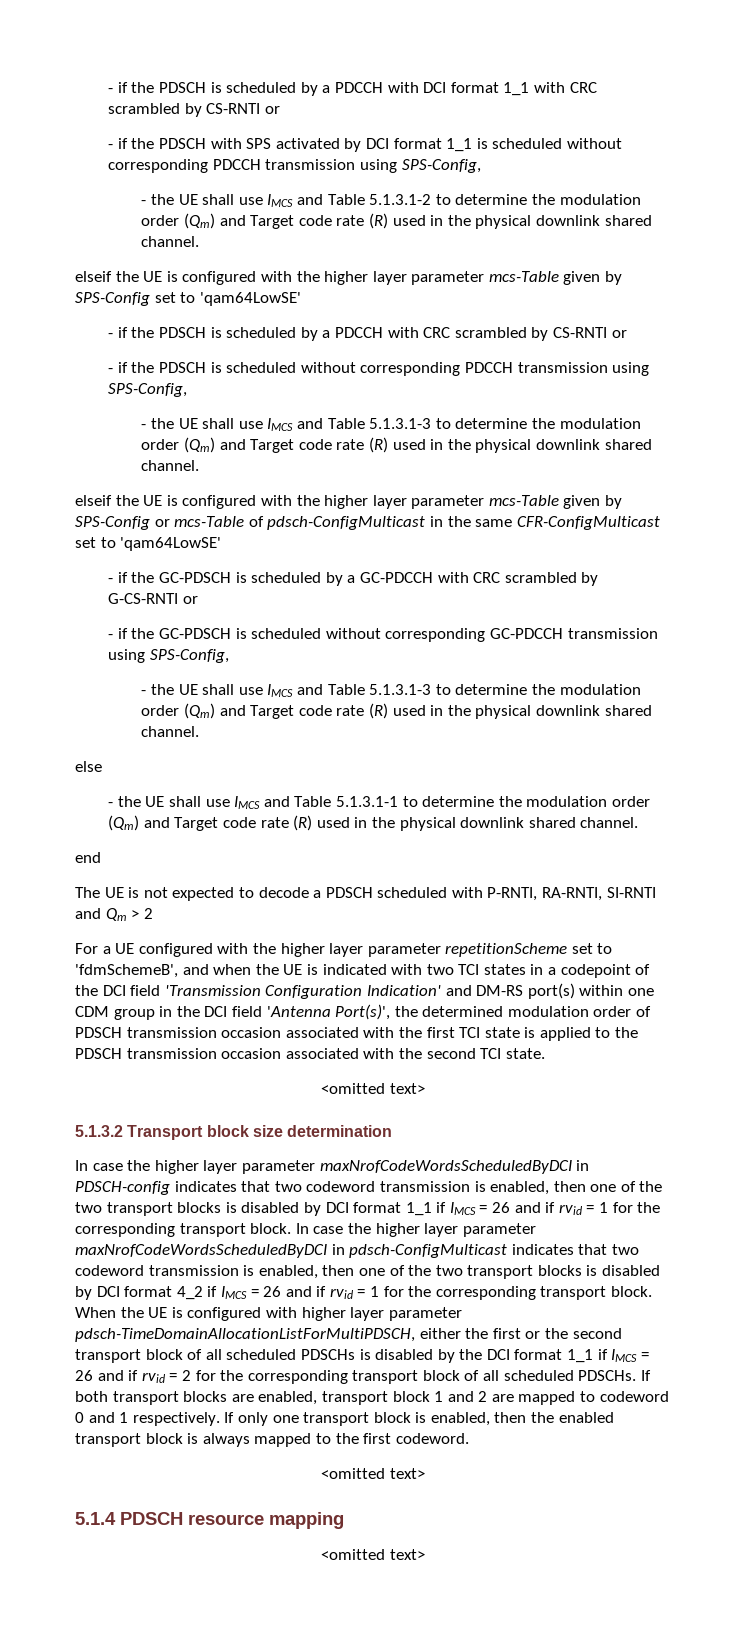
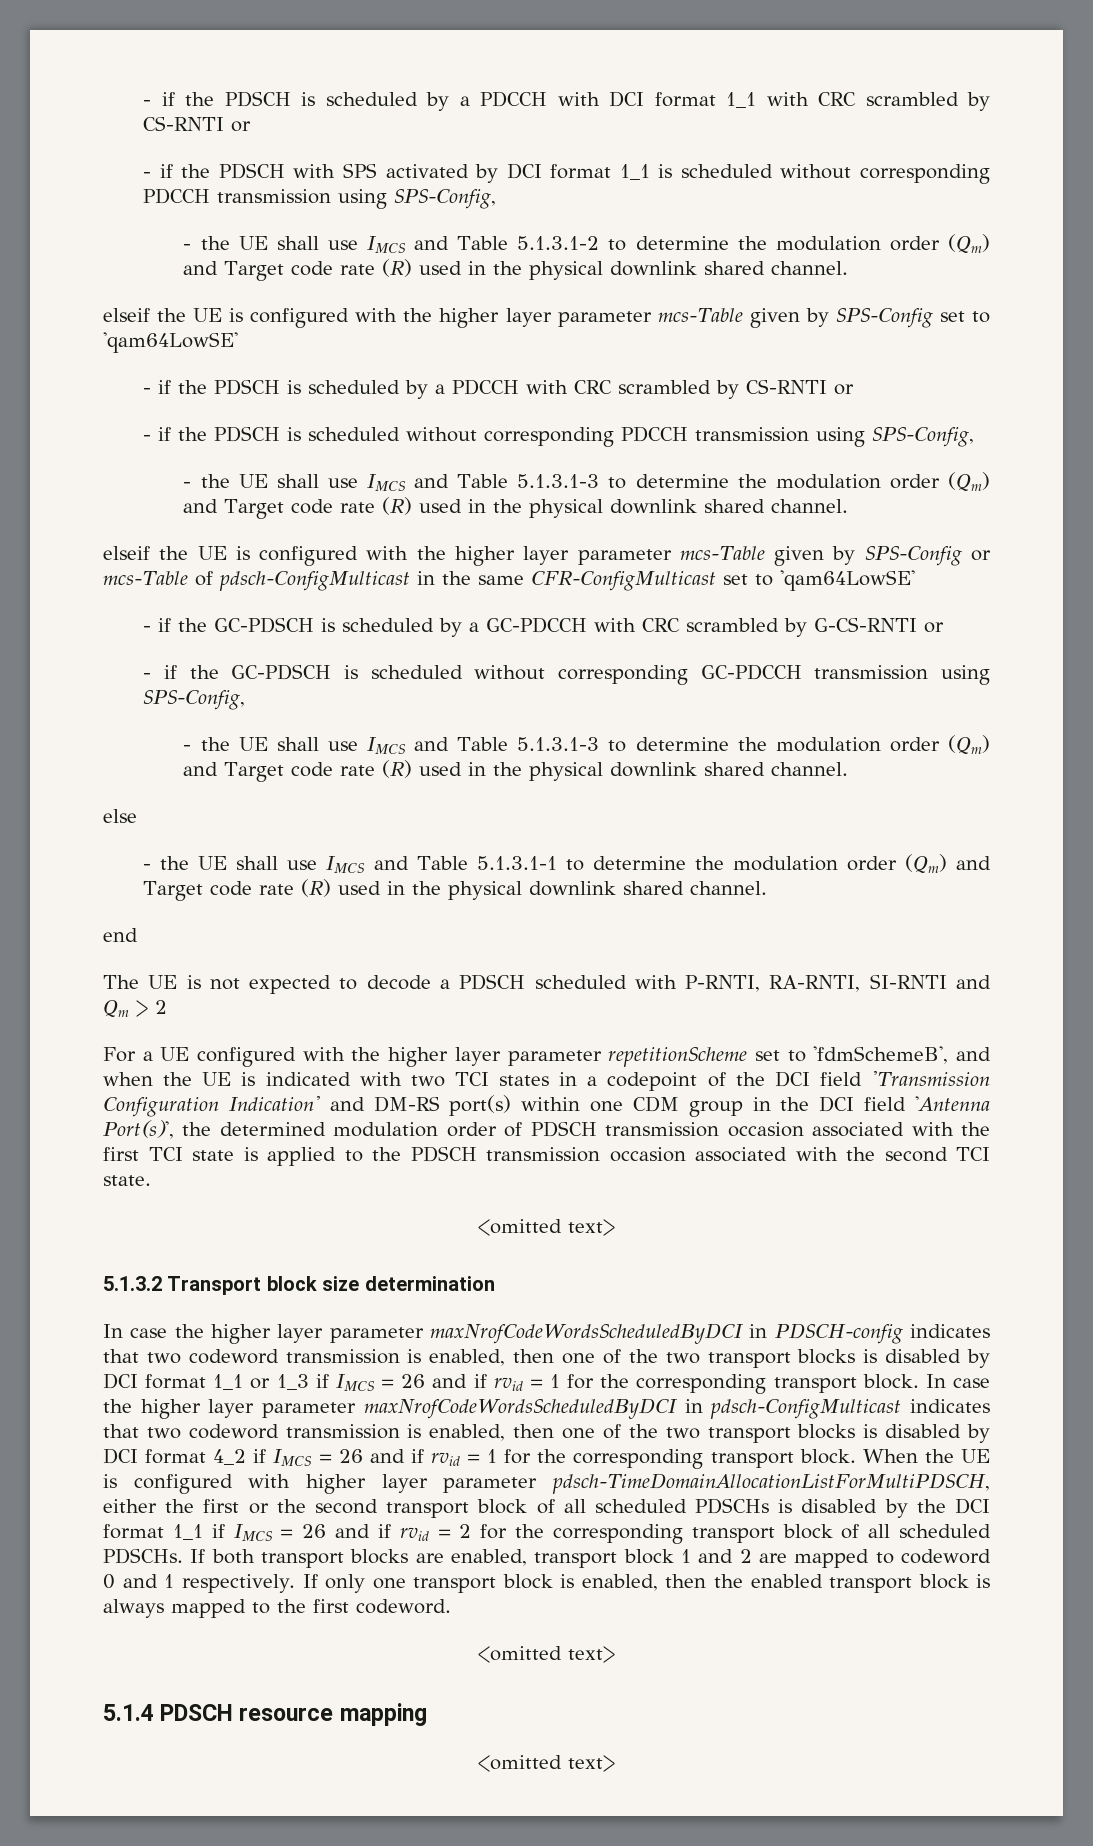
(432, 1209) none -> [250,1374,309,1390] or 1_3

